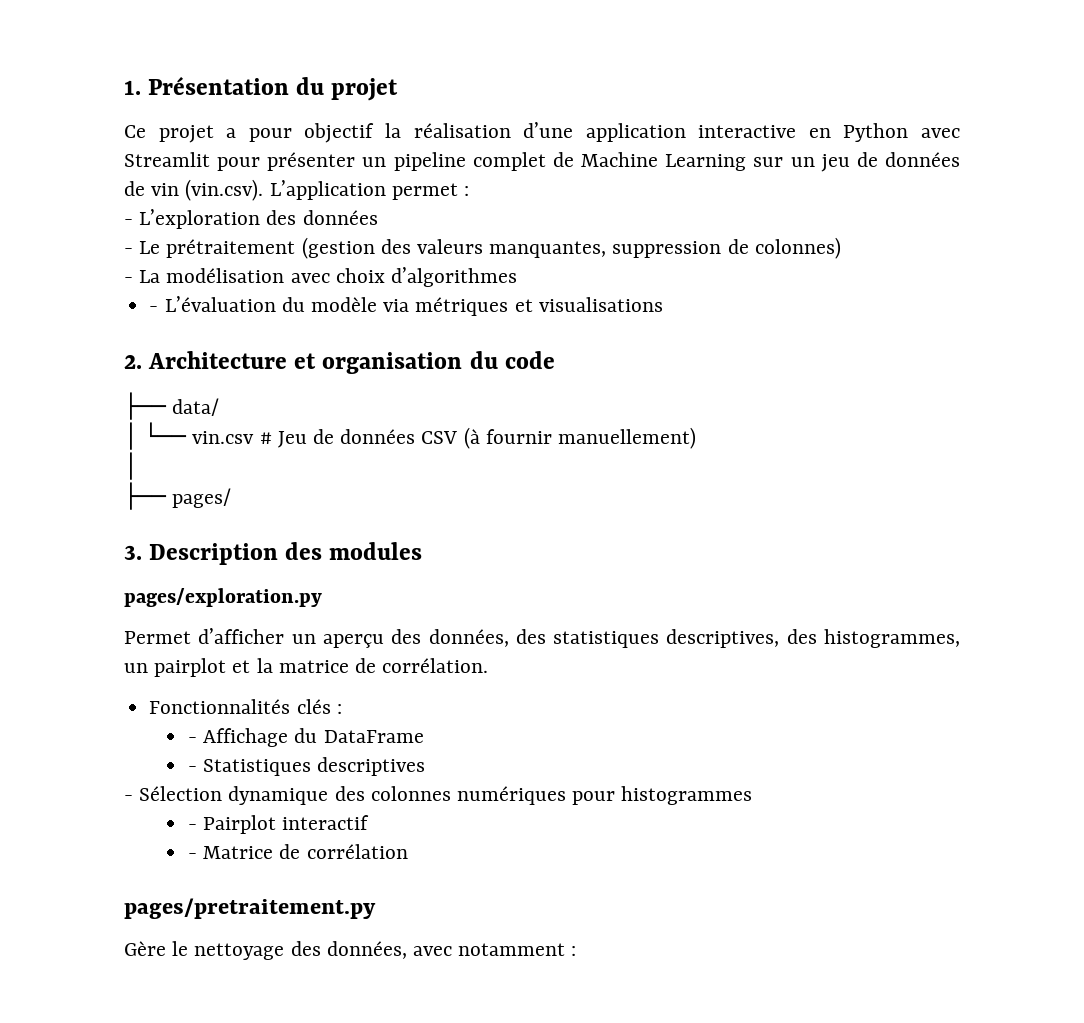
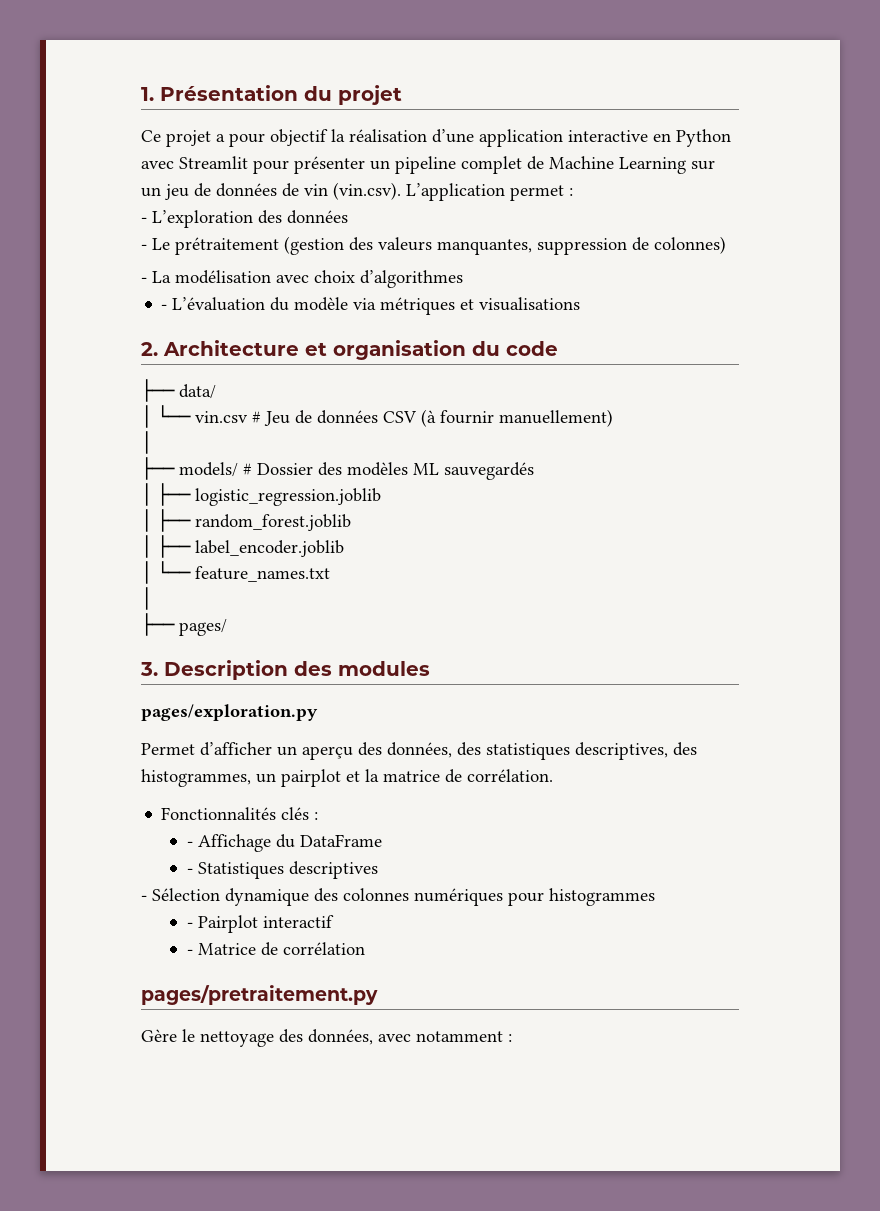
(138, 466) none -> [141,457,534,480] [141,483,381,506] [141,509,351,532] [141,535,344,558] [141,561,330,584] [141,587,152,610] // ├── models/ # Dossier des modèles ML sauvegardés // │ ├── logistic_regression.joblib // │ ├── random_forest.joblib // │ ├── label_encoder.joblib // │ └── feature_names.txt // │

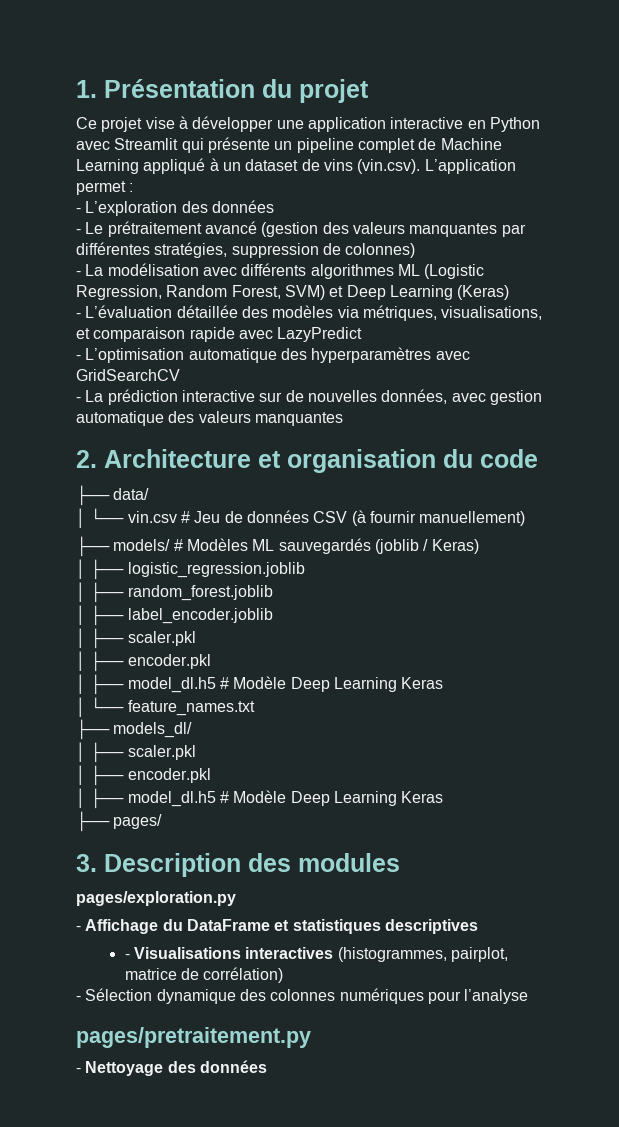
[216,129,474,147] a pour objectif la réalisation d’une -> [145,116,304,132] vise à développer une
[253,156,365,174] pour présenter -> [181,137,270,153] qui présente
[691,160,715,170] [141,183,328,200] sur un jeu de données de vin -> [143,158,353,174] appliqué à un dataset de vins
(279, 246) none -> [204,221,257,234] avancé
[437,239,532,255] manquantes, -> [409,223,526,237] [76,242,228,258] manquantes par différentes stratégies,
[314,270,463,288] [161,297,581,315] choix d’algorithmes // - L’évaluation du modèle via métriques et visualisations -> [241,263,485,279] [76,285,510,300] [76,305,543,321] [76,327,363,342] [76,347,470,363] [76,369,180,381] [76,389,542,405] [76,411,343,426] différents algorithmes ML (Logistic Regression, Random Forest, SVM) et Deep Learning (Keras) // - L’évaluation détaillée des modèles via métriques, visualisations, et comparaison rapide avec LazyPredict // - L’optimisation automatique des hyperparamètres avec GridSearchCV // - La prédiction interactive sur de nouvelles données, avec gestion automatique des valeurs manquantes
[141,431,152,454] // │ -> (526, 518) none
[257,462,408,476] Dossier des modèles -> [186,538,248,551] Modèles
(534, 471) none -> [374,539,479,554] (joblib / Keras)
(344, 548) none -> [76,628,196,649] [76,651,211,672] [76,674,444,695] // │ ├── scaler.pkl // │ ├── encoder.pkl // │ ├── model_dl.h5 # Modèle Deep Learning Keras
[141,587,152,610] // │ -> [76,719,193,740] [76,742,196,763] [76,765,211,786] [76,788,444,809] // ├── models_dl/ // │ ├── scaler.pkl // │ ├── encoder.pkl // │ ├── model_dl.h5 # Modèle Deep Learning Keras
[141,742,697,760] [141,769,553,787] [161,807,319,820] [186,834,382,852] [186,861,378,879] Permet d’afficher un aperçu des données, des statistiques descriptives, des histogrammes, un pairplot et la matrice de corrélation. // Fonctionnalités clés : // - Affichage du DataFrame // - Statistiques descriptives -> [76,919,478,934] [124,947,508,962] [124,967,284,983] - Affichage du DataFrame et statistiques descriptives // - Visualisations interactives (histogrammes, pairplot, matrice de corrélation)
[549,888,655,906] [186,915,334,933] [186,942,365,956] [141,985,378,1005] [141,1029,512,1047] histogrammes // - Pairplot interactif // - Matrice de corrélation // pages/pretraitement.py // Gère le nettoyage des données, avec notamment : -> [464,989,529,1004] [76,1027,311,1048] [76,1060,267,1076] l’analyse // pages/pretraitement.py // - Nettoyage des données

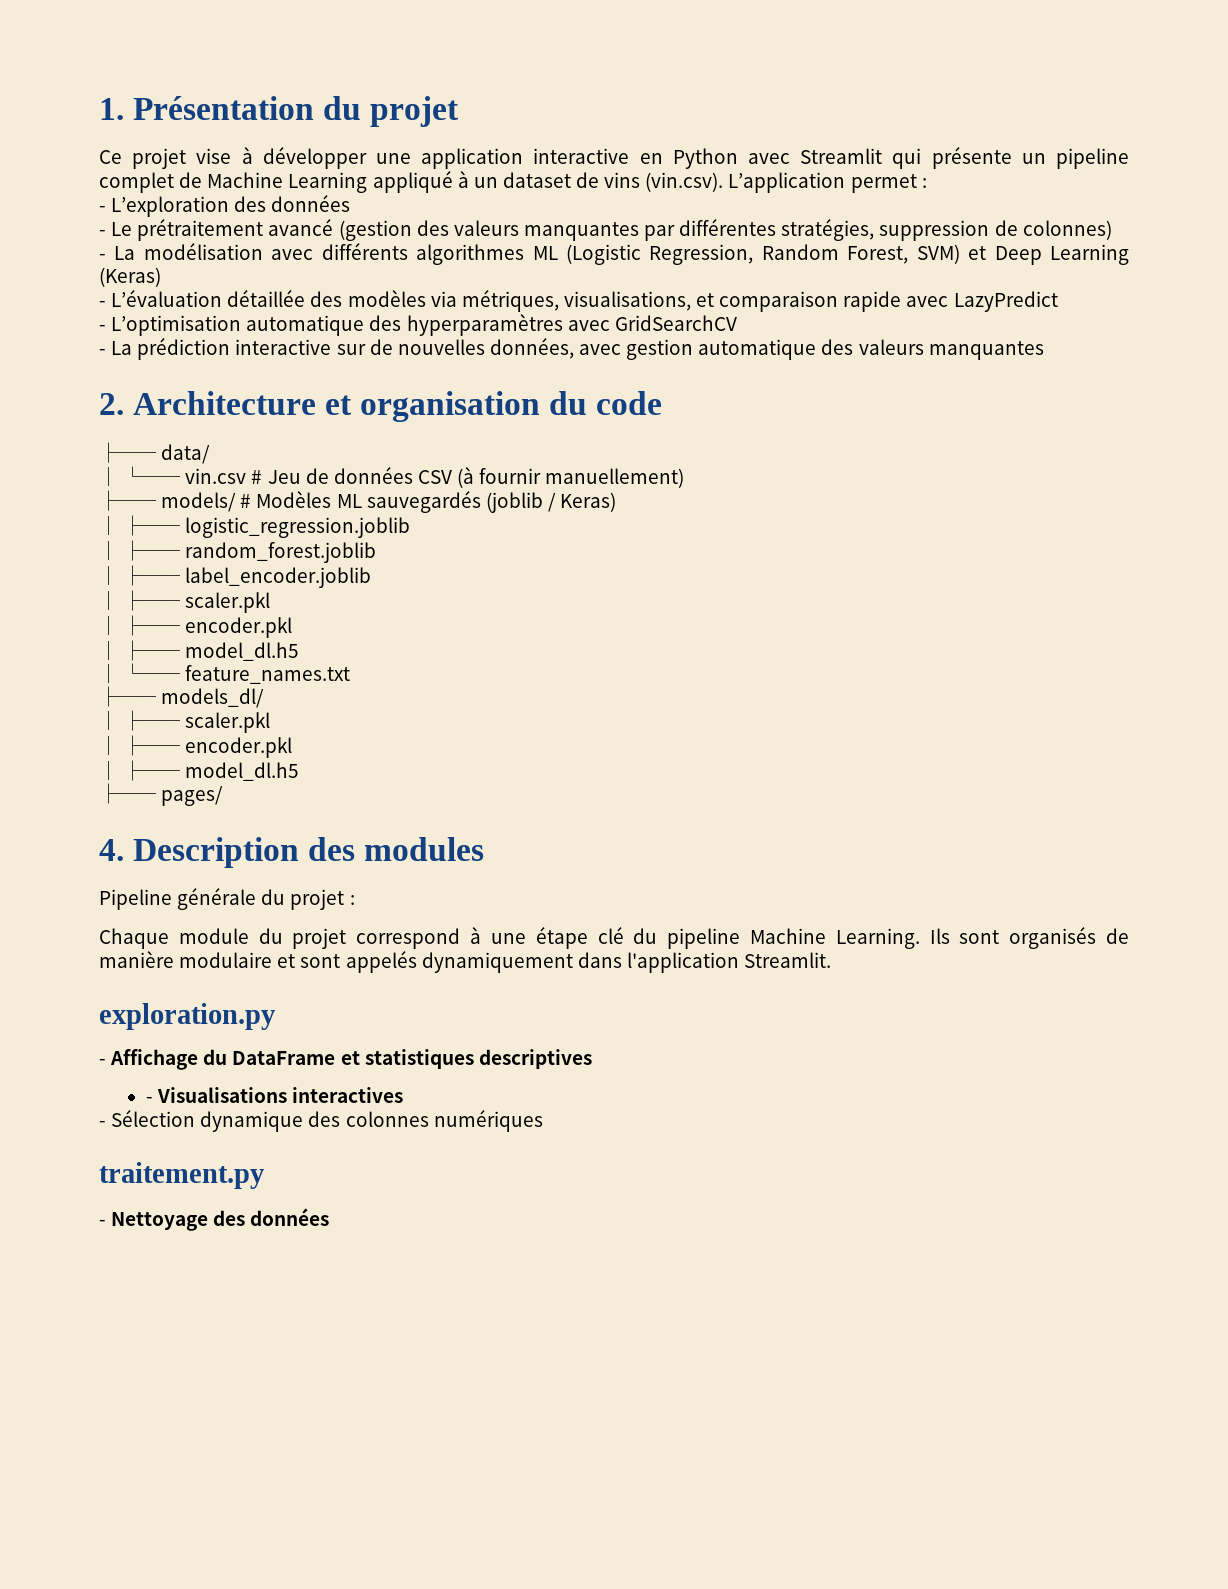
[219,676,444,692] # Modèle Deep Learning Keras -> (300, 651) none
[219,790,444,806] # Modèle Deep Learning Keras -> (300, 771) none
[76,854,97,872] 3. -> [99,839,124,861] 4.
[76,891,236,906] pages/exploration.py -> [99,888,355,910] [99,927,1129,949] [99,951,832,973] [99,1003,275,1030] Pipeline générale du projet : // Chaque module du projet correspond à une étape clé du pipeline Machine Learning. Ils sont organisés de manière modulaire et sont appelés dynamiquement dans l'application Streamlit. // exploration.py
[337,947,508,962] [124,967,284,983] (histogrammes, pairplot, matrice de corrélation) -> (403, 1095) none
[427,989,529,1004] [76,1027,311,1048] pour l’analyse // pages/pretraitement.py -> [99,1162,264,1189] // traitement.py

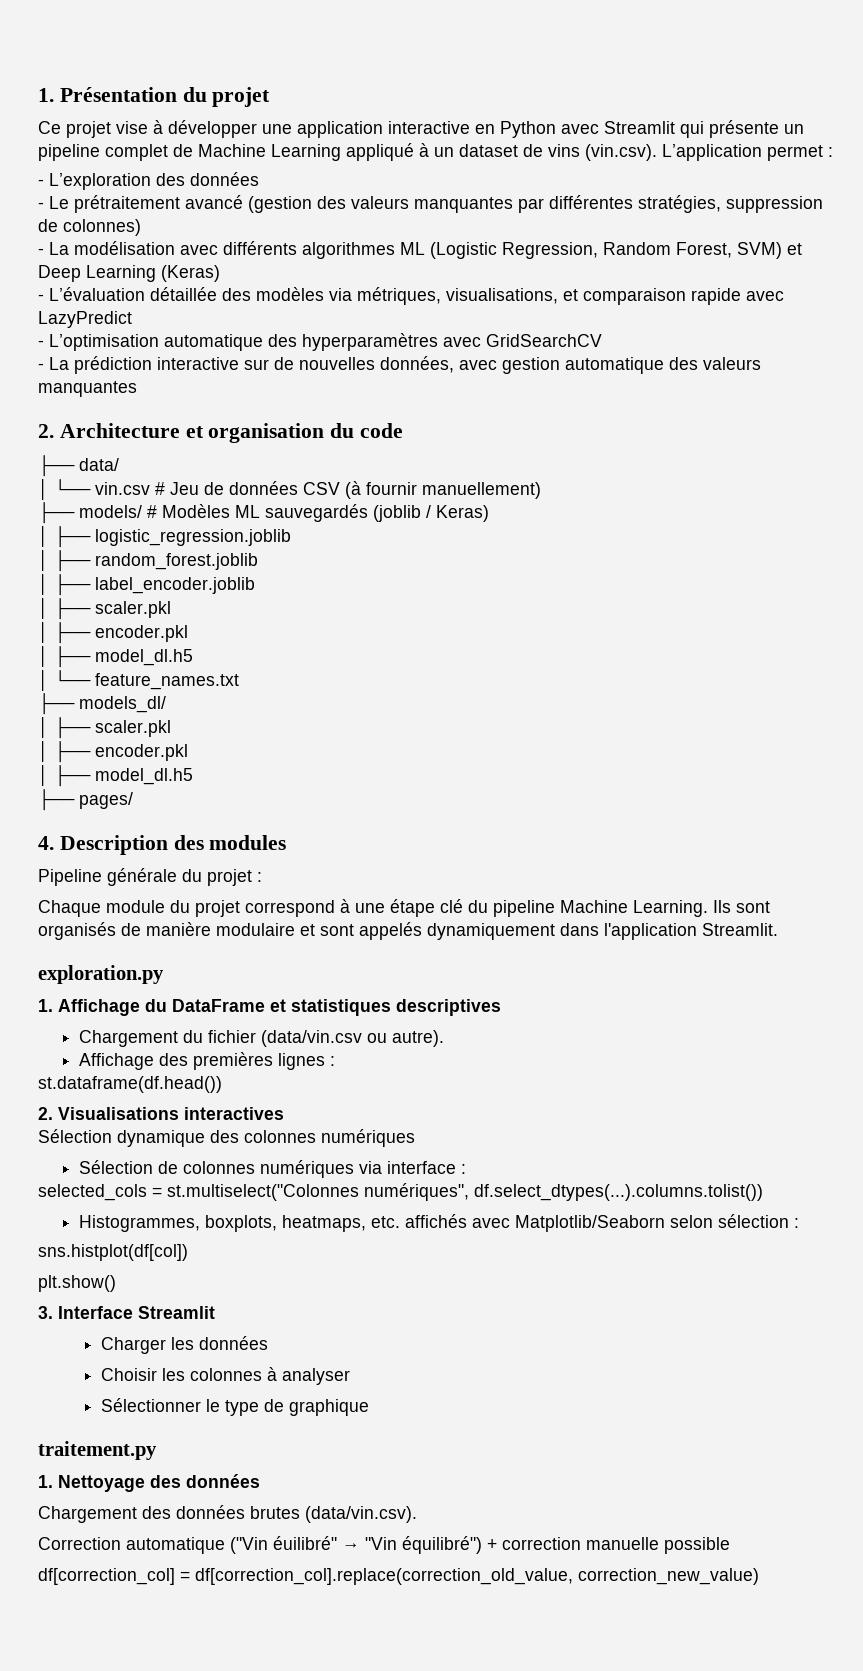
[99,1059,106,1065] - -> [38,999,53,1012] 1.
[145,1097,153,1103] - -> [79,1030,445,1047] [79,1052,336,1070] [38,1076,222,1093] [38,1107,53,1120] Chargement du fichier (data/vin.csv ou autre). // Affichage des premières lignes : // st.dataframe(df.head()) // 2.
[99,1121,106,1127] - -> (284, 1113) none
(543, 1121) none -> [79,1160,467,1178] [38,1183,763,1201] [79,1214,800,1232] [38,1244,188,1261] [38,1275,116,1292] [38,1306,215,1319] [101,1336,269,1354] [101,1367,351,1385] [101,1398,370,1416] // Sélection de colonnes numériques via interface : // selected_cols = st.multiselect("Colonnes numériques", df.select_dtypes(...).columns.tolist()) // Histogrammes, boxplots, heatmaps, etc. affichés avec Matplotlib/Seaborn selon sélection : // sns.histplot(df[col]) // plt.show() // 3. Interface Streamlit // Charger les données // Choisir les colonnes à analyser // Sélectionner le type de graphique
[99,1220,106,1226] - -> [38,1475,53,1488] 1.
(330, 1217) none -> [38,1505,417,1523] [38,1536,730,1554] [38,1568,759,1585] // Chargement des données brutes (data/vin.csv). // Correction automatique ("Vin éuilibré" → "Vin équilibré") + correction manuelle possible // df[correction_col] = df[correction_col].replace(correction_old_value, correction_new_value)

